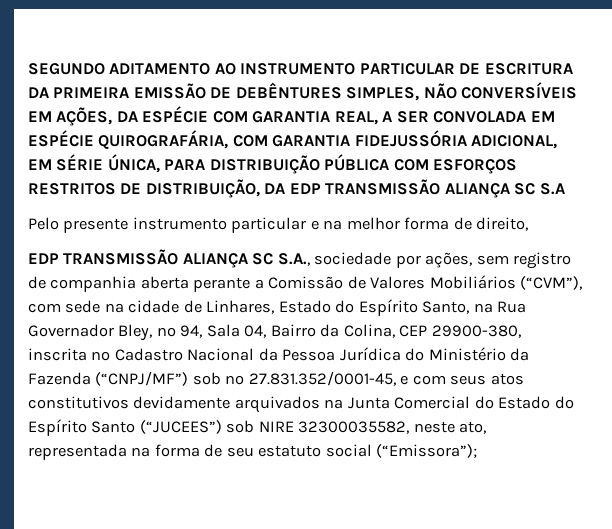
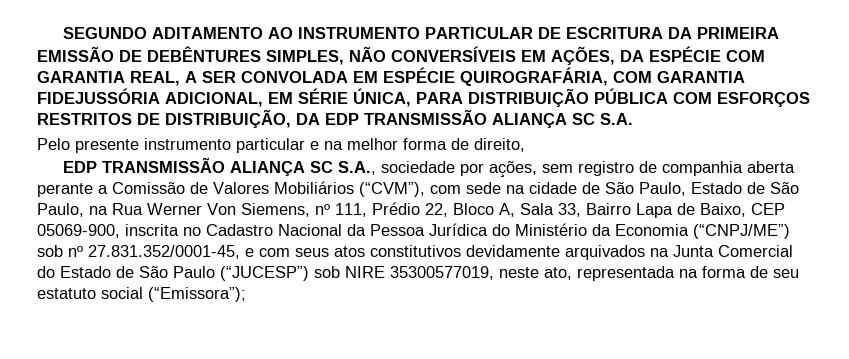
[539,183,565,195] S.A -> [600,113,633,125] S.A.
[206,299,527,316] [28,324,521,341] Linhares, Estado do Espírito Santo, na Rua Governador Bley, nº 94, Sala 04, Bairro da Colina, CEP 29900-380, -> [605,182,799,196] [37,202,785,218] [37,224,120,238] São Paulo, Estado de São Paulo, na Rua Werner Von Siemens, nº 111, Prédio 22, Bloco A, Sala 33, Bairro Lapa de Baixo, CEP 05069-900,
[28,371,189,386] Fazenda (“CNPJ/MF”) -> [615,224,790,239] Economia (“CNPJ/ME”)
[554,396,574,409] [28,419,222,436] do Espírito Santo (“JUCEES”) -> [116,266,309,281] de São Paulo (“JUCESP”)
[298,421,410,434] 32300035582, -> [390,266,494,280] 35300577019,

